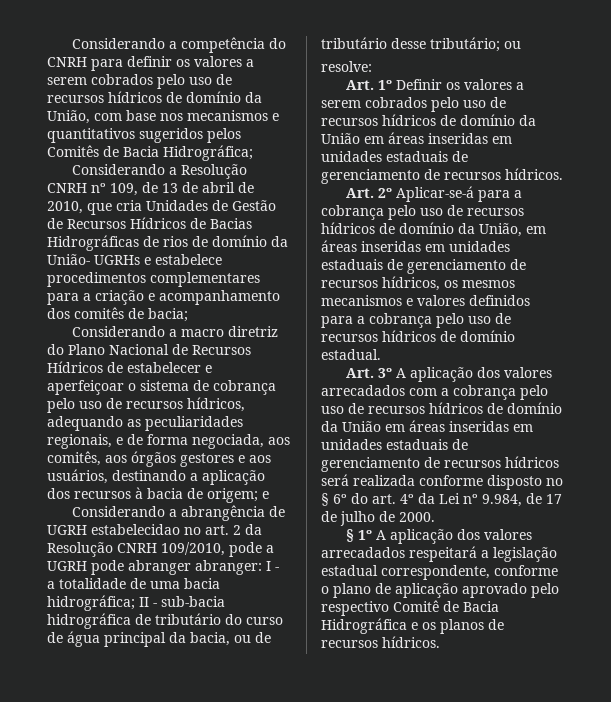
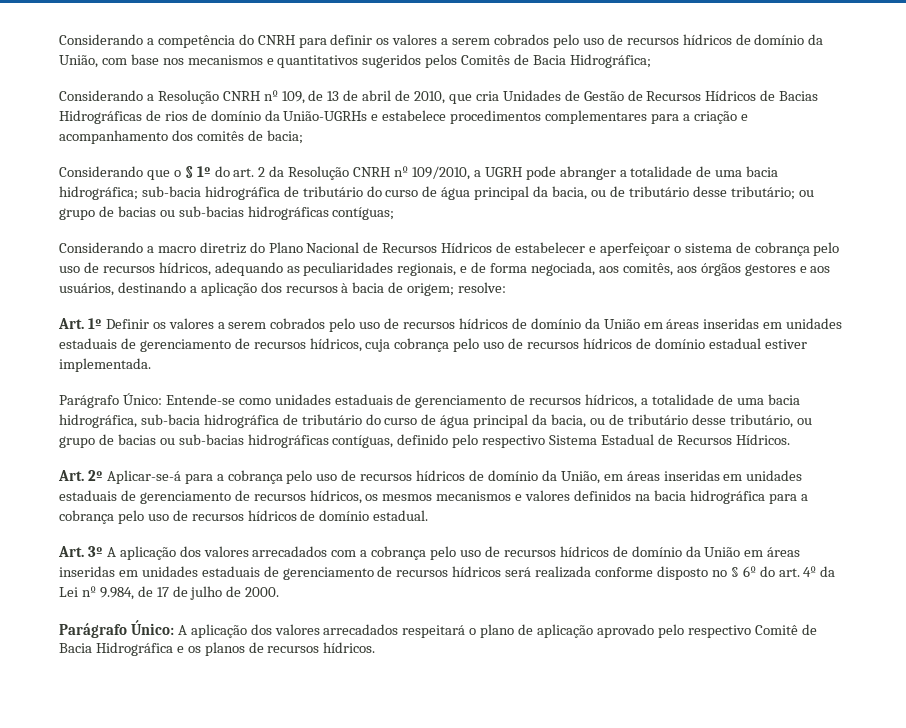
[47,254,140,265] União- UGRHs -> [283,111,368,121] União-UGRHs
(188, 315) none -> [59,166,779,180] [59,186,814,200] [59,206,395,220] // Considerando que o § 1º do art. 2 da Resolução CNRH nº 109/2010, a UGRH pode abranger a totalidade de uma bacia hidrográfica; sub-bacia hidrográfica de tributário do curso de água principal da bacia, ou de tributário desse tributário; ou grupo de bacias ou sub-bacias hidrográficas contíguas;
[262,491,269,499] [71,505,285,521] [47,524,262,535] [47,542,274,557] [47,560,279,575] [47,578,220,589] [47,595,225,611] [47,613,283,629] [47,631,271,647] [321,37,521,52] e // Considerando a abrangência de UGRH estabelecidao no art. 2 da Resolução CNRH 109/2010, pode a UGRH pode abranger abranger: I - a totalidade de uma bacia hidrográfica; II - sub-bacia hidrográfica de tributário do curso de água principal da bacia, ou de tributário desse tributário; ou // -> (455, 289) none
[505,168,563,180] hídricos. -> [309,338,807,352] [59,358,151,372] [59,393,800,408] [59,414,812,428] [59,434,790,448] hídricos, cuja cobrança pelo uso de recursos hídricos de domínio estadual estiver implementada. // Parágrafo Único: Entende-se como unidades estaduais de gerenciamento de recursos hídricos, a totalidade de uma bacia hidrográfica, sub-bacia hidrográfica de tributário do curso de água principal da bacia, ou de tributário desse tributário, ou grupo de bacias ou sub-bacias hidrográficas contíguas, definido pelo respectivo Sistema Estadual de Recursos Hídricos.
(530, 300) none -> [634,490,765,504] na bacia hidrográfica
[345,529,372,542] § 1º -> [59,620,174,638] Parágrafo Único:
[481,547,557,562] [321,565,558,580] a legislação estadual correspondente, conforme -> (466, 631) none

